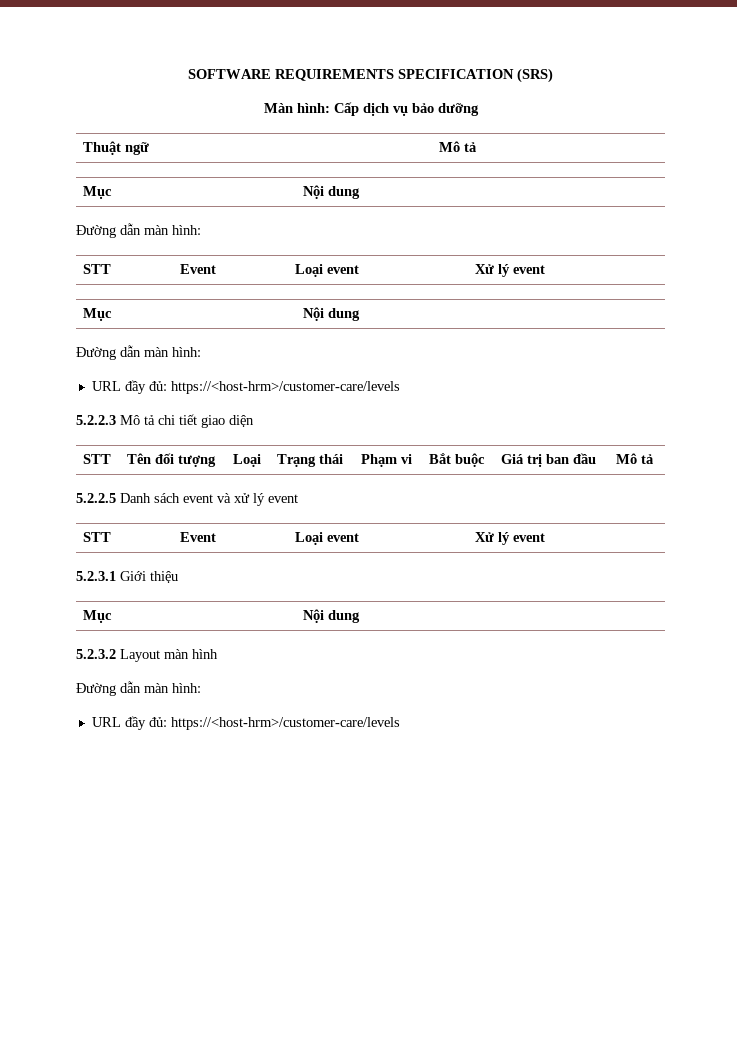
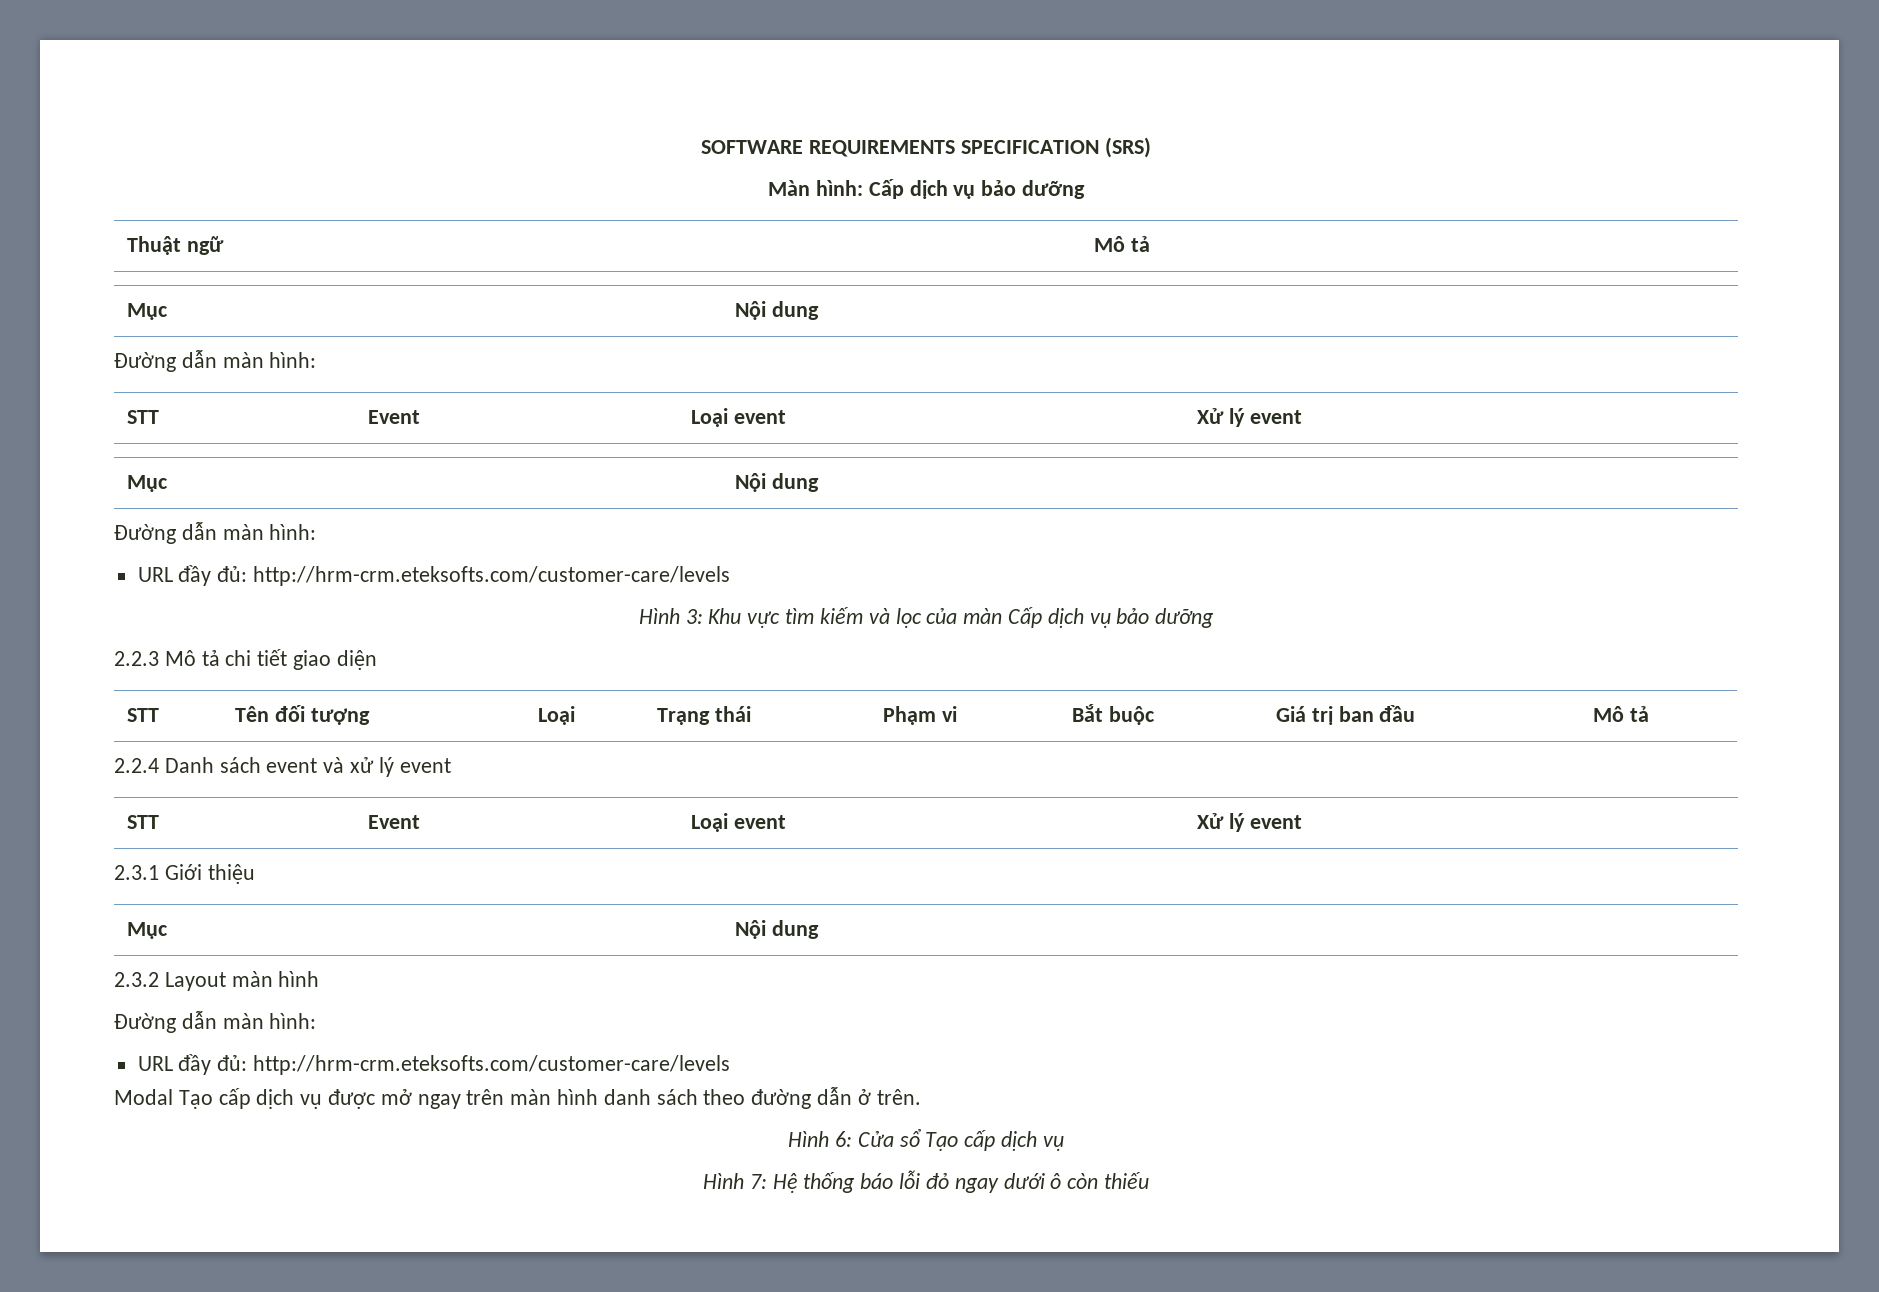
[170,381,400,394] [76,415,116,425] https://<host-hrm>/customer-care/levels // 5.2.2.3 -> [253,566,731,586] [638,607,1215,628] [114,651,159,666] http://hrm-crm.eteksofts.com/customer-care/levels // Hình 3: Khu vực tìm kiếm và lọc của màn Cấp dịch vụ bảo dưỡng // 2.2.3
[76,493,116,503] 5.2.2.5 -> [114,758,159,773] 2.2.4
[76,571,116,581] 5.2.3.1 -> [114,865,159,880] 2.3.1
[76,649,116,659] 5.2.3.2 -> [114,972,159,987] 2.3.2
[170,717,400,730] https://<host-hrm>/customer-care/levels -> [253,1055,731,1075] [114,1087,921,1109] [788,1129,1064,1151] [703,1170,1149,1193] http://hrm-crm.eteksofts.com/customer-care/levels // Modal Tạo cấp dịch vụ được mở ngay trên màn hình danh sách theo đường dẫn ở trên. // Hình 6: Cửa sổ Tạo cấp dịch vụ // Hình 7: Hệ thống báo lỗi đỏ ngay dưới ô còn thiếu

